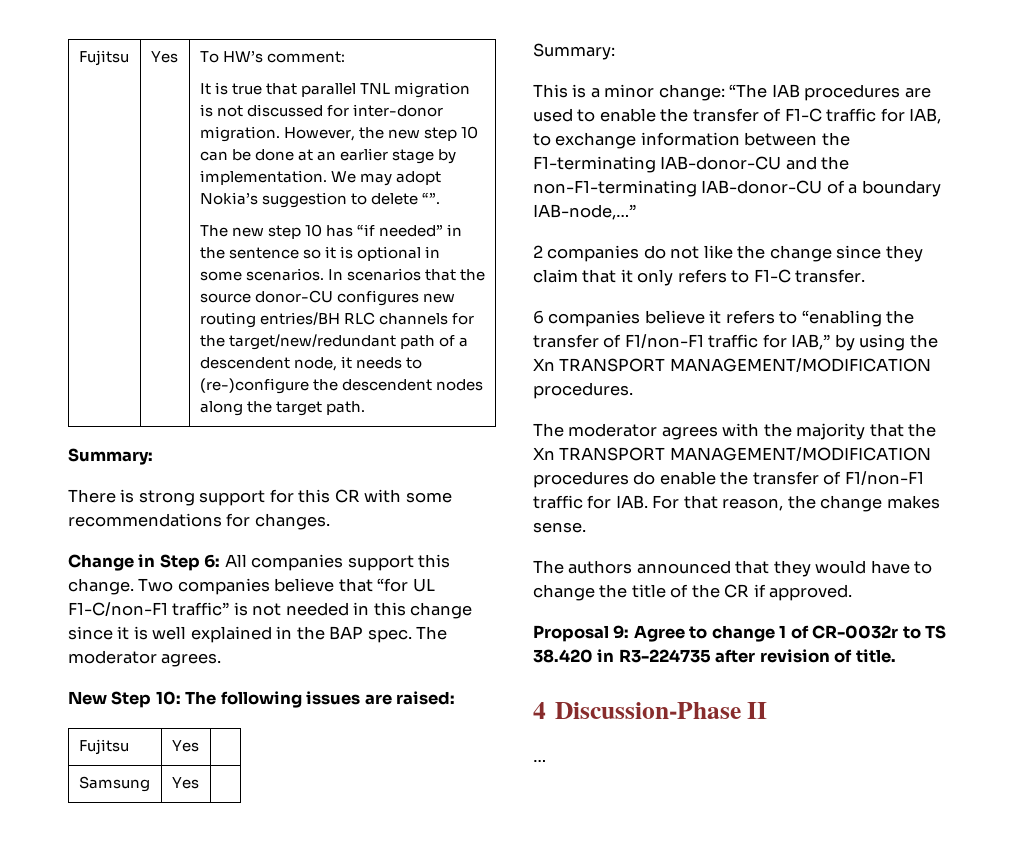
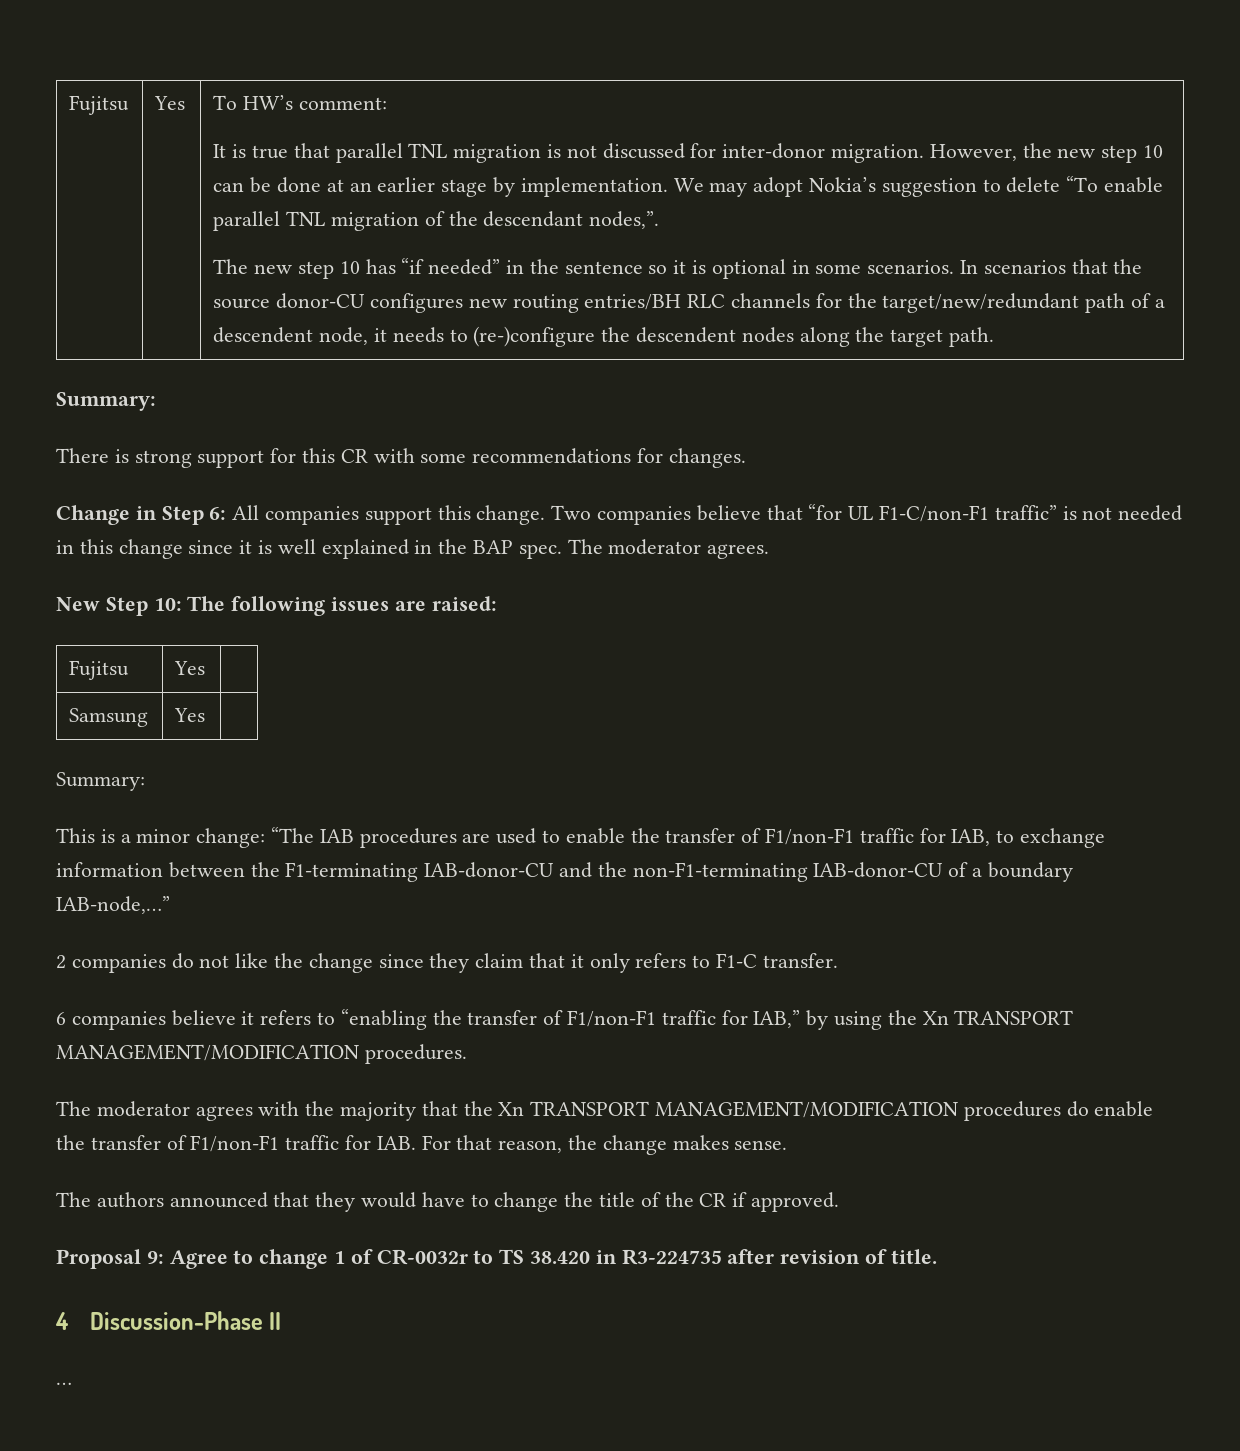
[421,192,440,204] “”. -> [1066,176,1164,193] [213,211,660,231] “To enable parallel TNL migration of the descendant nodes,”.
[784,108,822,122] F1-C -> [765,828,855,845] F1/non-F1

